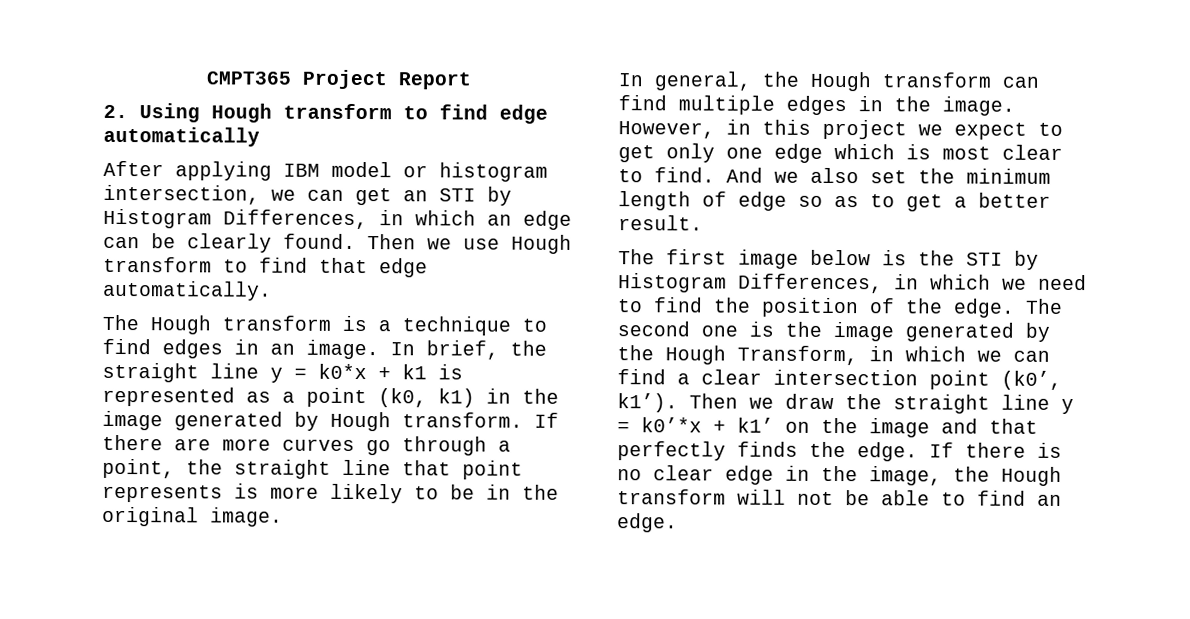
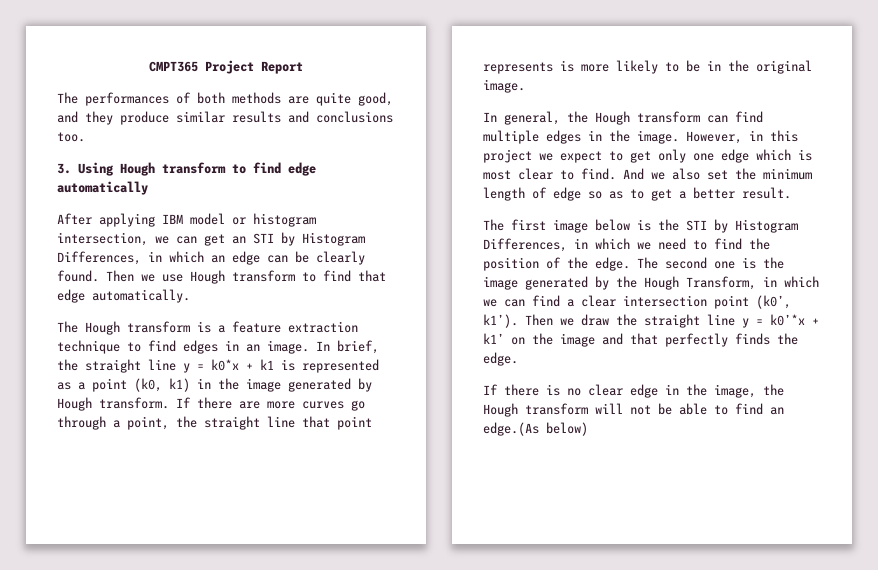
[103,104,128,119] 2. -> [57,92,393,106] [57,111,393,125] [57,132,85,142] [57,163,71,174] The performances of both methods are quite good, and they produce similar results and conclusions too. // 3.
(391, 326) none -> [232,321,358,333] feature extraction
(918, 452) none -> (518, 359) //
[617,513,678,533] edge. -> [483,422,588,436] edge.(As below)

